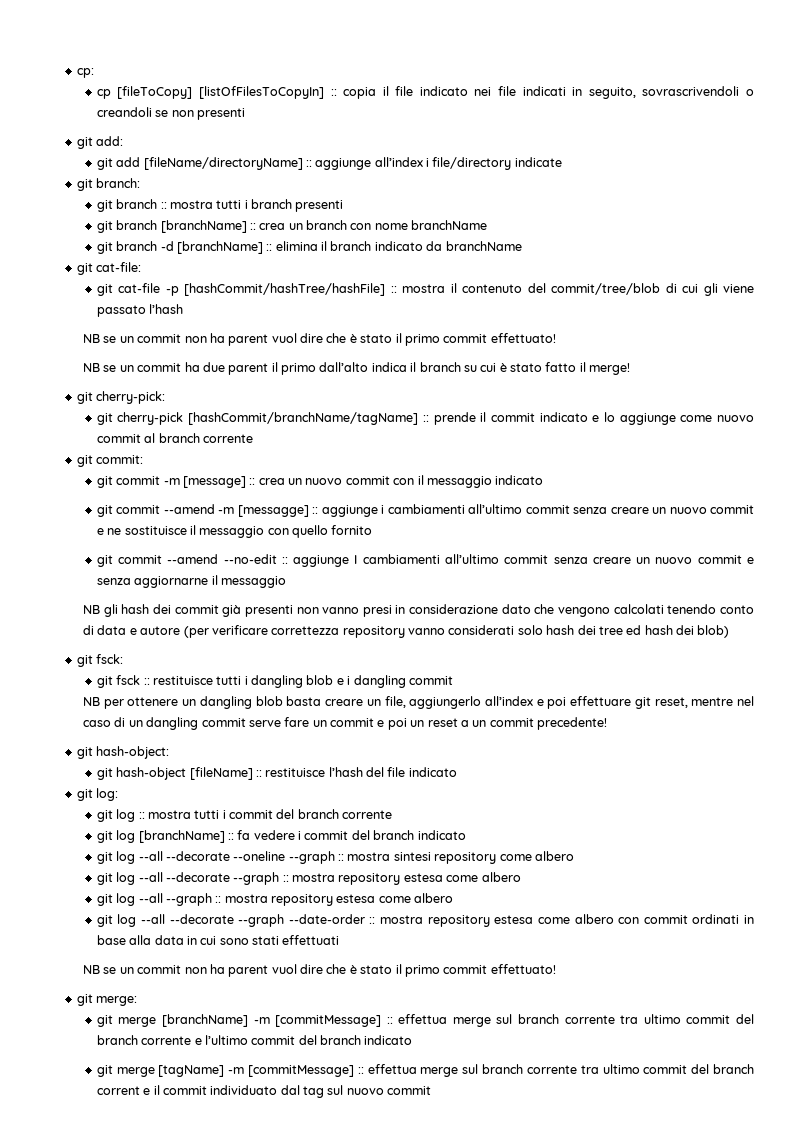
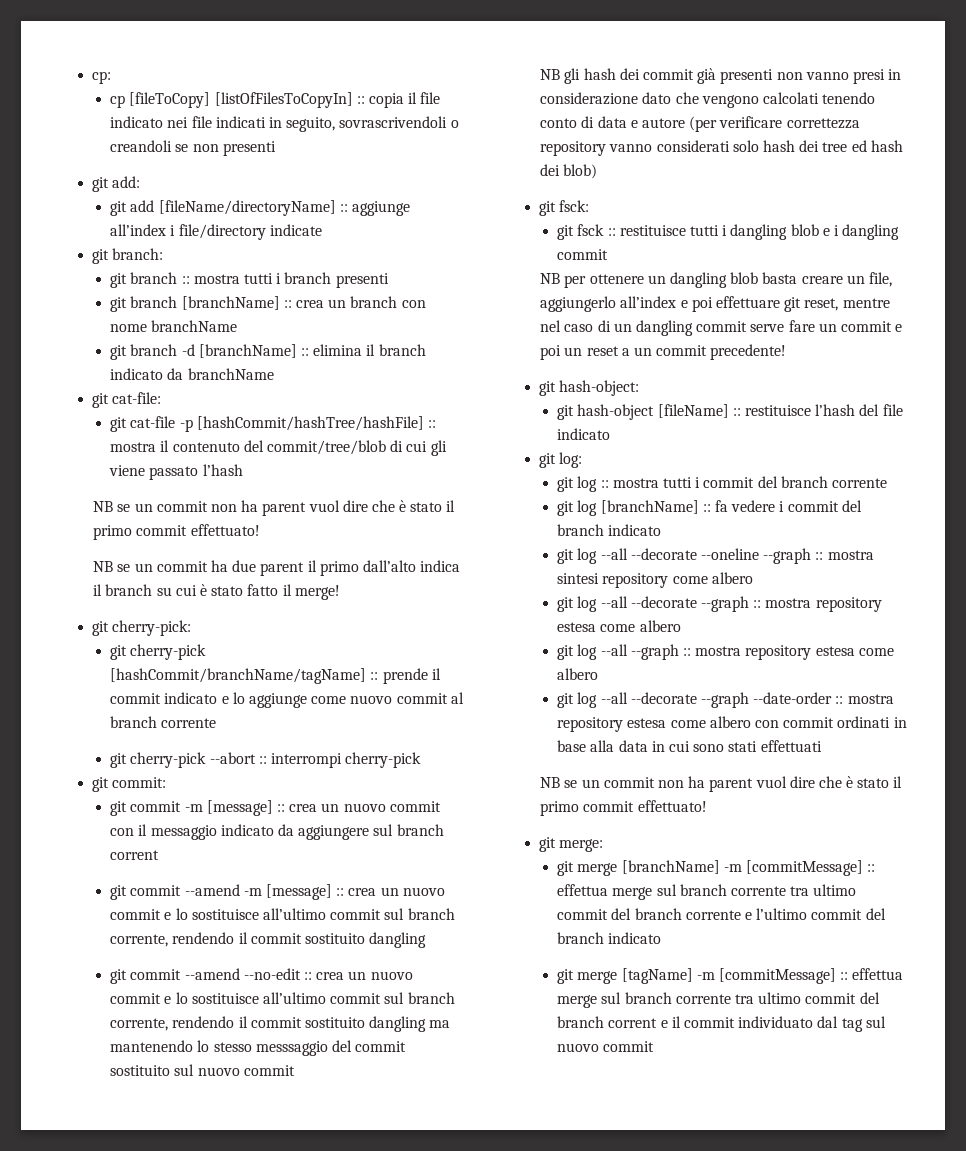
(253, 438) none -> [110,752,422,768] // git cherry-pick --abort :: interrompi cherry-pick
(544, 480) none -> [278,824,444,840] [110,850,160,860] da aggiungere sul branch corrent
[237,504,755,517] [96,525,373,538] [messagge] :: aggiunge i cambiamenti all’ultimo commit senza creare un nuovo commit e ne sostituisce il messaggio con quello fornito -> [266,884,445,900] [110,908,455,920] [110,932,427,948] [message] :: crea un nuovo commit e lo sostituisce all’ultimo commit sul branch corrente, rendendo il commit sostituito dangling
[293,554,754,567] [96,575,286,588] aggiunge I cambiamenti all’ultimo commit senza creare un nuovo commit e senza aggiornarne il messaggio -> [316,971,413,980] [110,992,455,1004] [110,1016,451,1032] [110,1040,407,1056] [110,1064,295,1076] crea un nuovo commit e lo sostituisce all’ultimo commit sul branch corrente, rendendo il commit sostituito dangling ma mantenendo lo stesso messsaggio del commit sostituito sul nuovo commit

